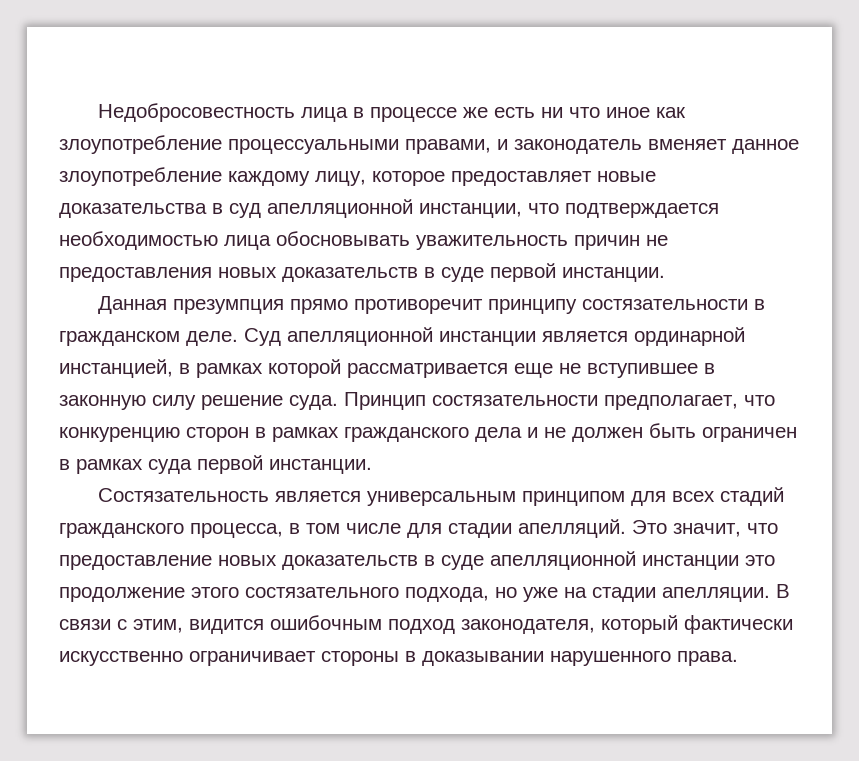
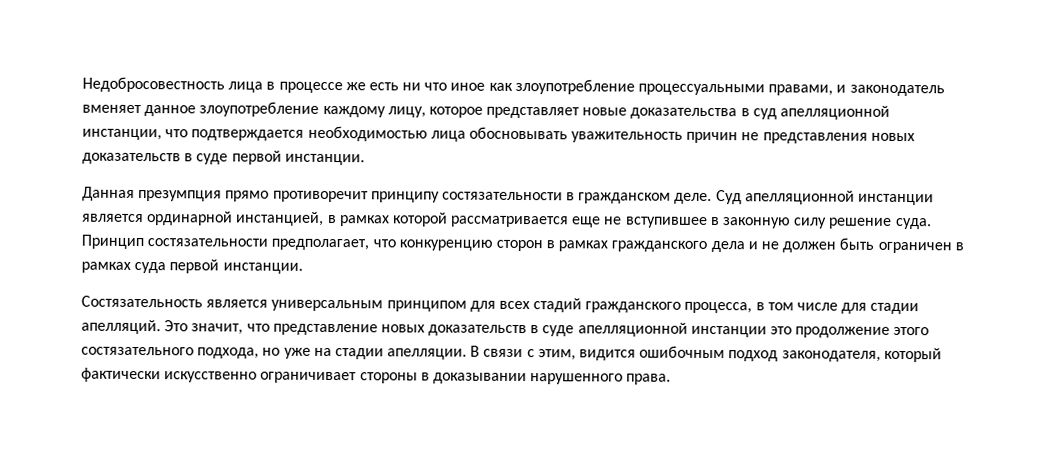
[451,171,592,186] предоставляет -> [486,106,581,119] представляет
[59,267,212,282] предоставления -> [762,132,868,144] представления
[59,555,212,570] предоставление -> [272,323,378,336] представление

